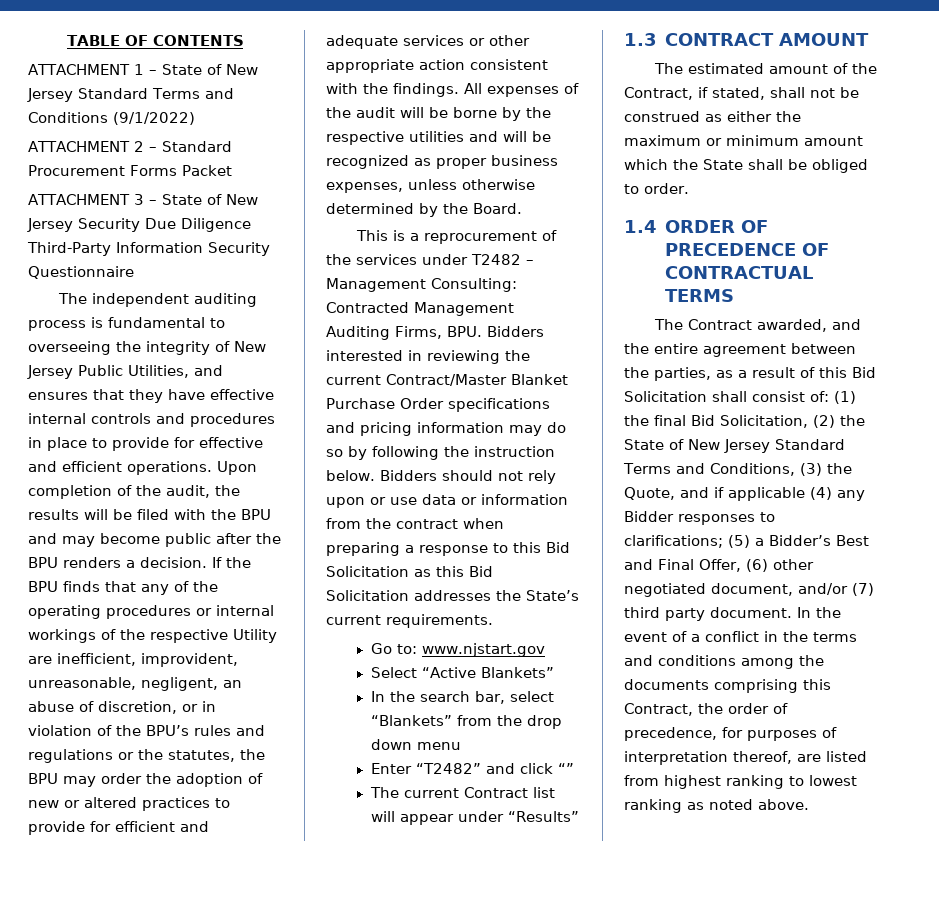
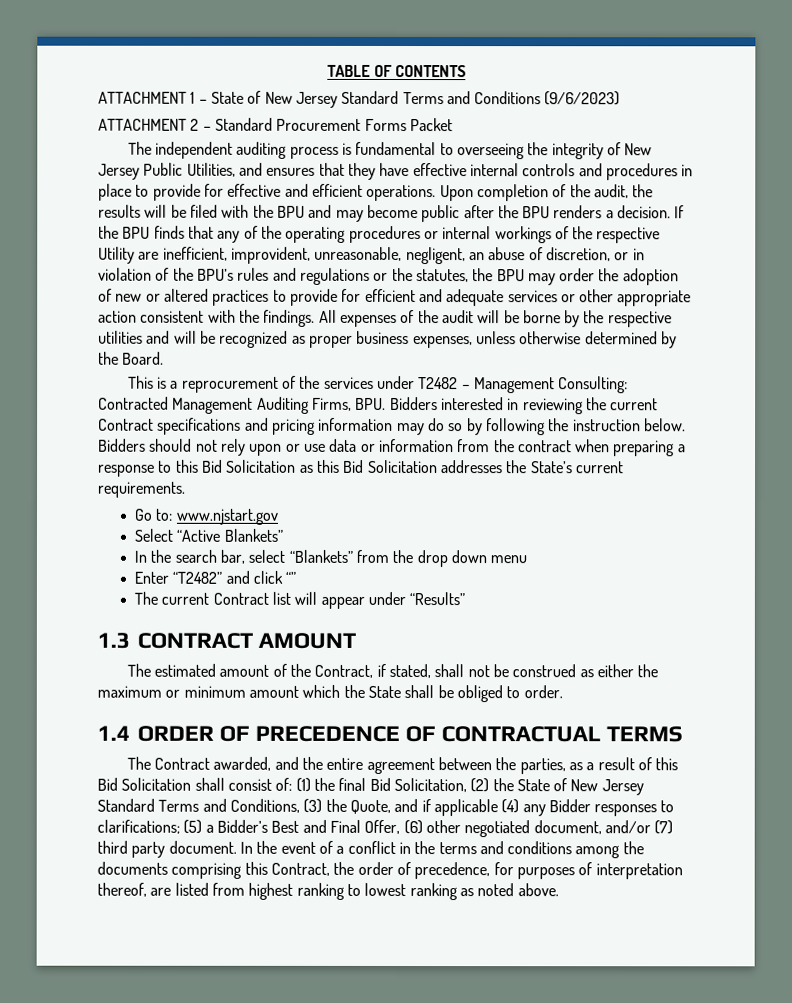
[113,112,195,125] (9/1/2022) -> [544,91,621,106] (9/6/2023)
[28,194,258,205] [27,218,251,232] [27,242,270,256] [28,266,134,279] // ATTACHMENT 3 – State of New Jersey Security Due Diligence Third-Party Information Security Questionnaire -> (453, 125) none
[386,374,568,386] [326,398,444,409] Contract/Master Blanket Purchase Order -> [98,418,154,431] Contract

